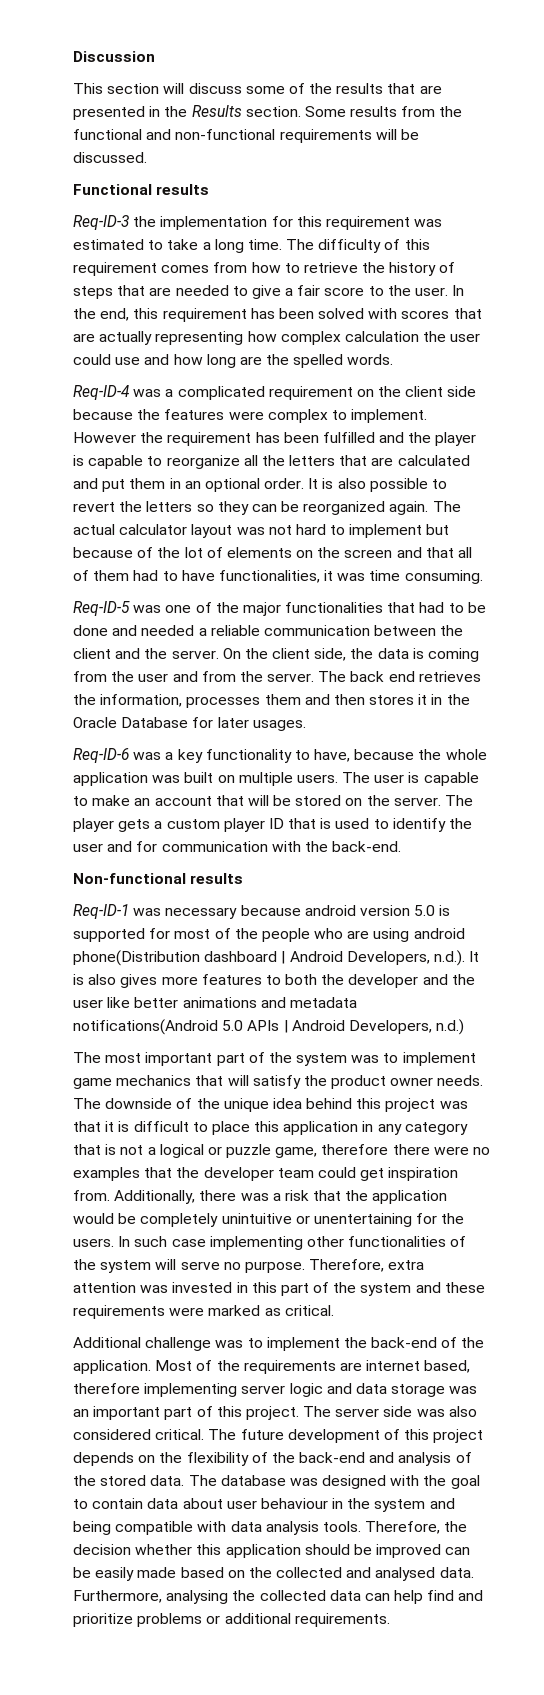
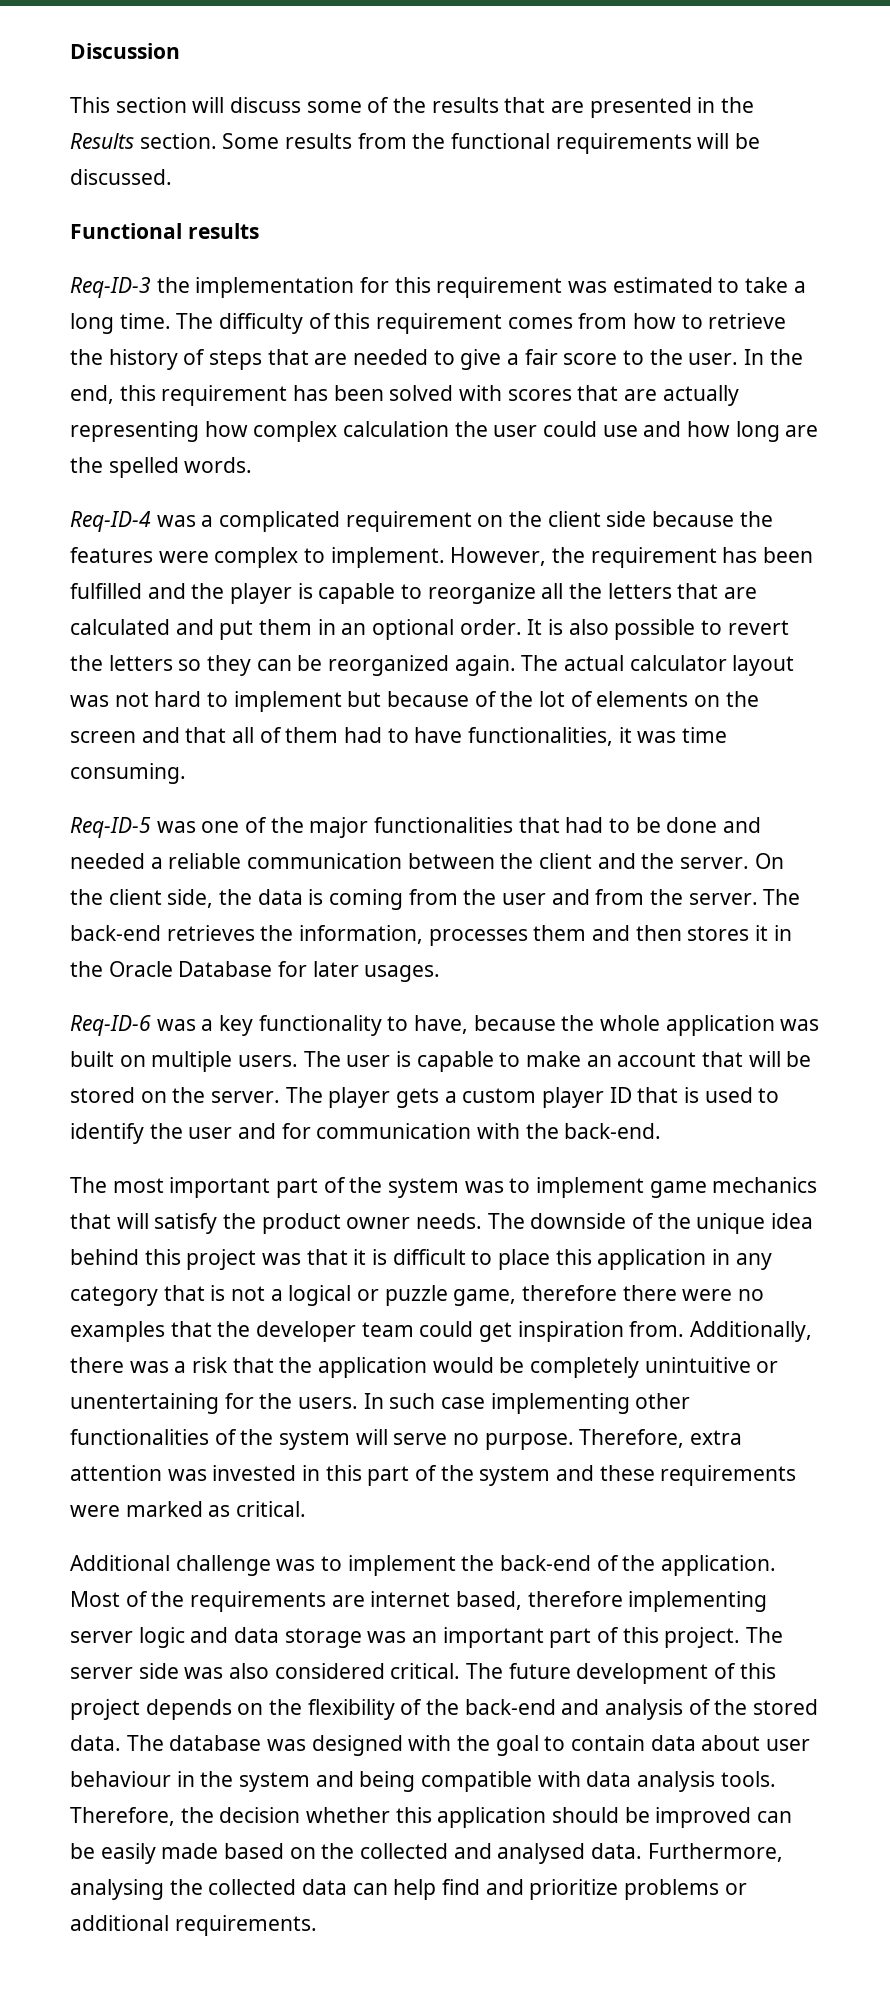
[146,129,276,140] and non-functional -> (551, 141) none
[73,432,136,443] However -> [450,547,547,566] However,
[350,671,415,682] back end -> [70,925,161,941] back-end
[73,873,244,884] [73,904,451,919] [73,928,465,942] [73,950,480,966] [73,974,475,988] [73,997,357,1008] [73,1019,465,1035] // Non-functional results // Req-ID-1 was necessary because android version 5.0 is supported for most of the people who are using android phone(Distribution dashboard | Android Developers, n.d.). It is also gives more features to both the developer and the user like better animations and metadata notifications(Android 5.0 APIs | Android Developers, n.d.) -> (662, 1131) none

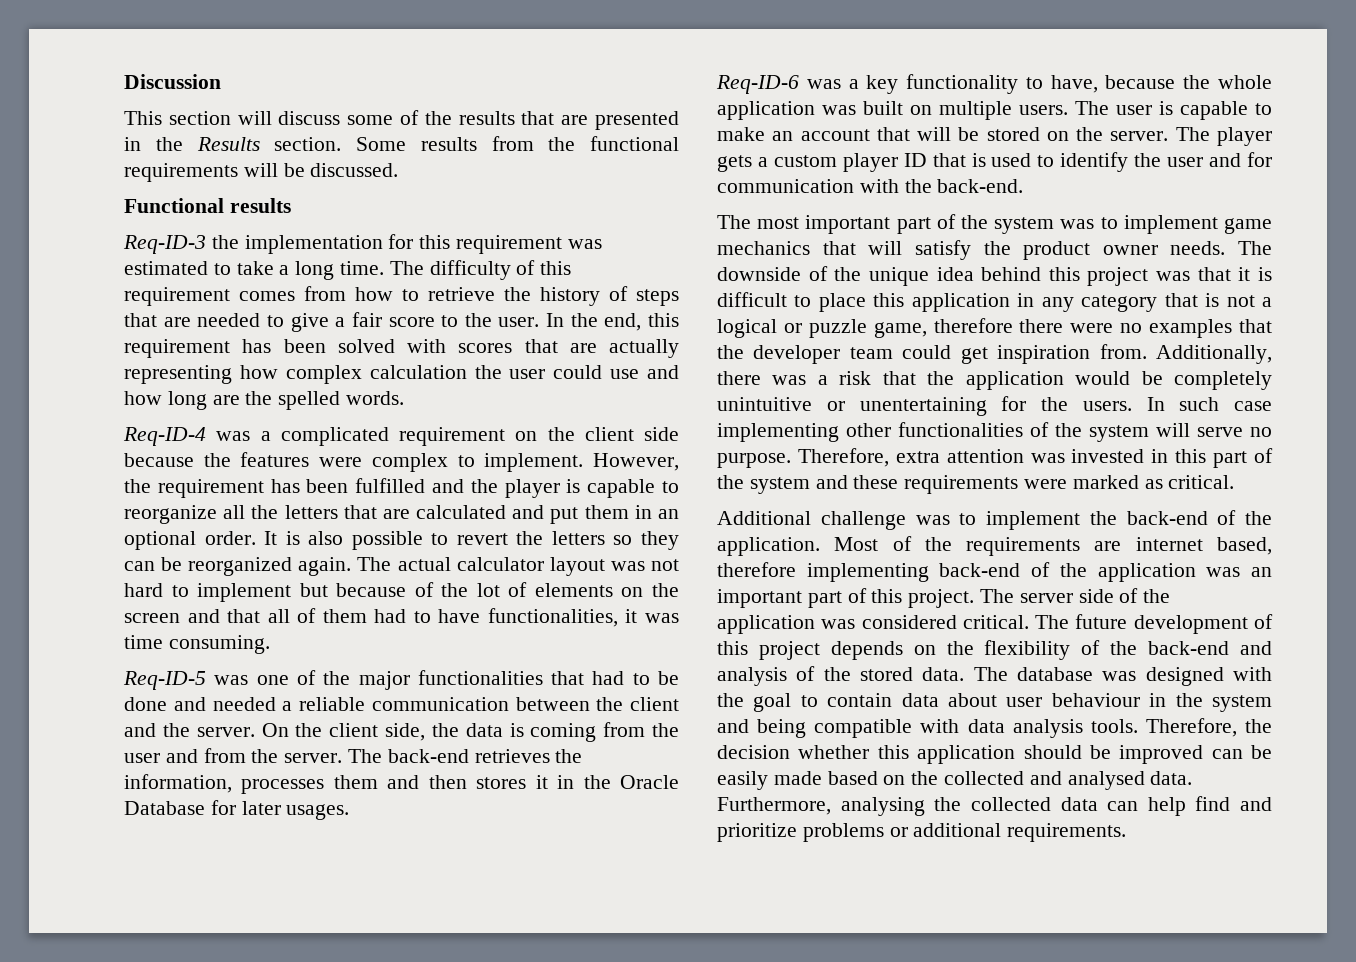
[70,1627,362,1648] server logic and data storage -> [939,562,1196,582] back-end of the application
[184,1663,270,1679] was also -> [1119,588,1171,603] [717,615,856,634] of the application was

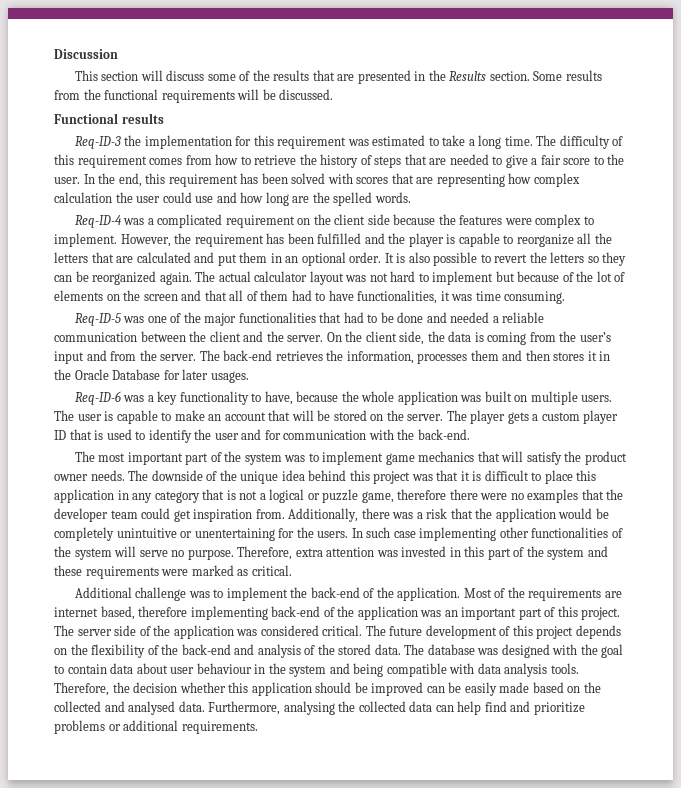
[609,339,679,358] actually -> (434, 180) none
[124,753,160,763] user -> [579,332,611,342] [54,351,84,364] user’s input

